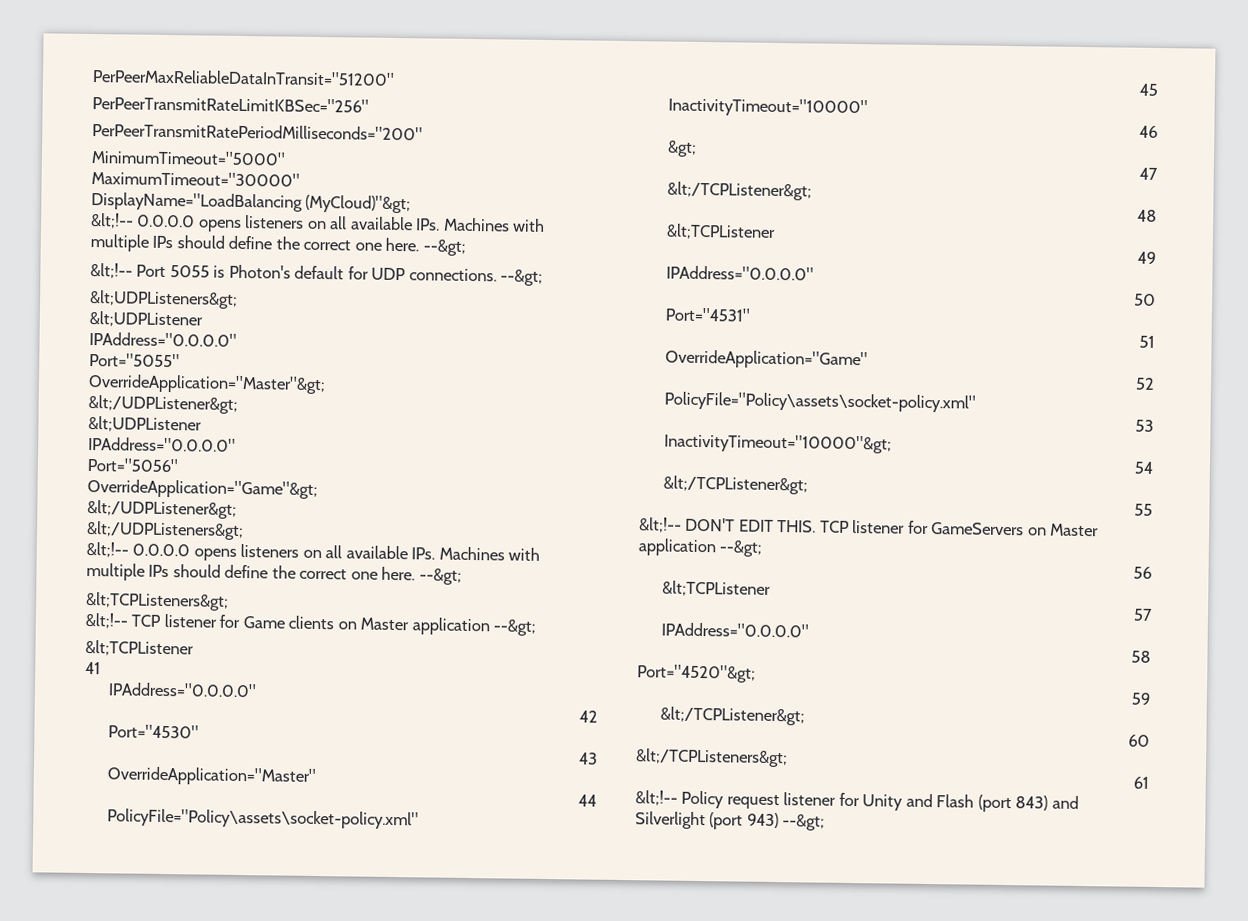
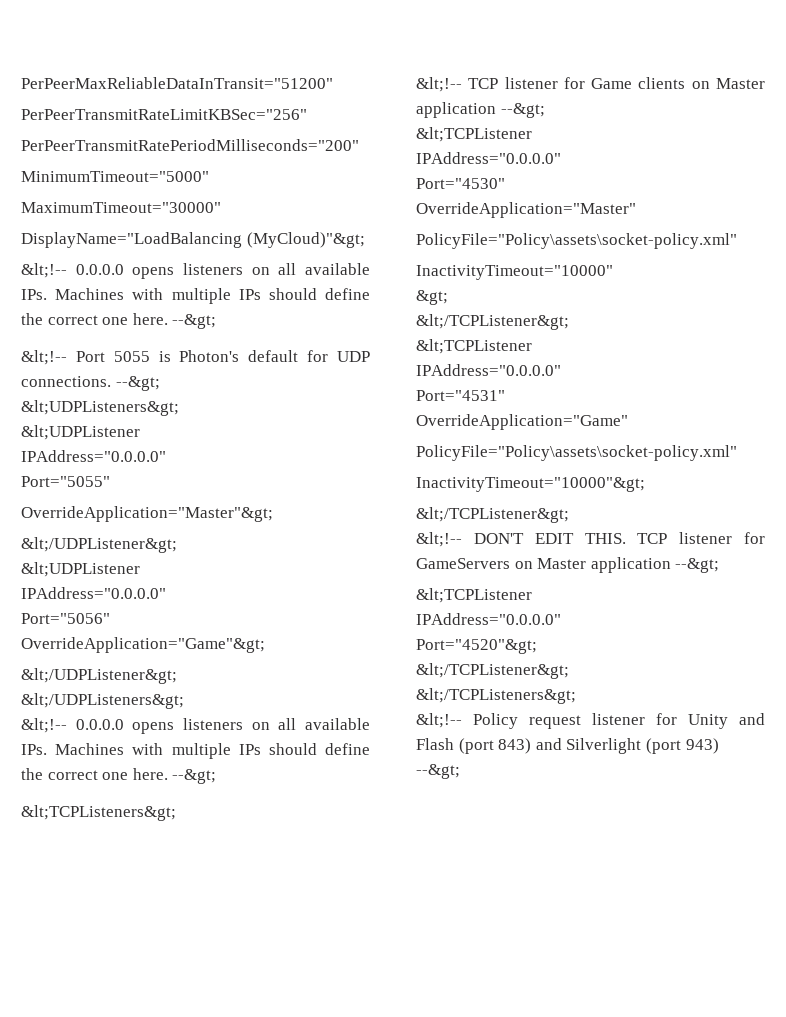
[85,661,101,675] [107,682,257,698] [579,710,598,723] [107,724,199,739] [579,752,598,765] [106,766,316,786] [578,794,597,807] [106,808,419,830] [1139,83,1158,96] [667,97,868,118] [1139,125,1158,138] [666,140,697,157] [1139,167,1158,180] [666,181,812,201] [1137,209,1157,222] [665,223,776,240] [1137,251,1156,264] [665,265,814,281] [1134,293,1156,306] [664,307,750,322] [1139,335,1155,348] [664,349,868,370] [1135,377,1155,390] [663,391,976,413] [1135,419,1154,432] [663,433,892,454] [1134,461,1154,474] [662,475,808,495] [1134,503,1153,516] 41 // IPAddress="0.0.0.0" // 42 // Port="4530" // 43 // OverrideApplication="Master" // 44 // PolicyFile="Policy\assets\socket-policy.xml" // 45 // InactivityTimeout="10000" // 46 // &gt; // 47 // &lt;/TCPListener&gt; // 48 // &lt;TCPListener // 49 // IPAddress="0.0.0.0" // 50 // Port="4531" // 51 // OverrideApplication="Game" // 52 // PolicyFile="Policy\assets\socket-policy.xml" // 53 // InactivityTimeout="10000"&gt; // 54 // &lt;/TCPListener&gt; // 55 -> [416,152,561,164] [416,178,505,189] [416,202,636,218] [416,233,737,249] [416,265,613,280] [416,290,448,305] [416,314,569,330] [416,339,532,354] [416,364,561,376] [416,390,505,401] [416,414,628,430] [416,445,737,461] [416,477,645,492] [416,507,569,523] IPAddress="0.0.0.0" // Port="4530" // OverrideApplication="Master" // PolicyFile="Policy\assets\socket-policy.xml" // InactivityTimeout="10000" // &gt; // &lt;/TCPListener&gt; // &lt;TCPListener // IPAddress="0.0.0.0" // Port="4531" // OverrideApplication="Game" // PolicyFile="Policy\assets\socket-policy.xml" // InactivityTimeout="10000"&gt; // &lt;/TCPListener&gt;
[1133,566,1152,579] [661,580,771,597] [1133,608,1153,621] [660,622,809,638] [1131,650,1151,663] // 56 // &lt;TCPListener // 57 // IPAddress="0.0.0.0" // 58 -> [416,588,532,603] [416,613,561,625] // &lt;TCPListener // IPAddress="0.0.0.0"
[1131,692,1151,705] [659,706,805,726] [1128,734,1150,747] // 59 // &lt;/TCPListener&gt; // 60 -> [416,663,569,679] // &lt;/TCPListener&gt;
[1133,776,1149,789] // 61 -> (576, 696) none

